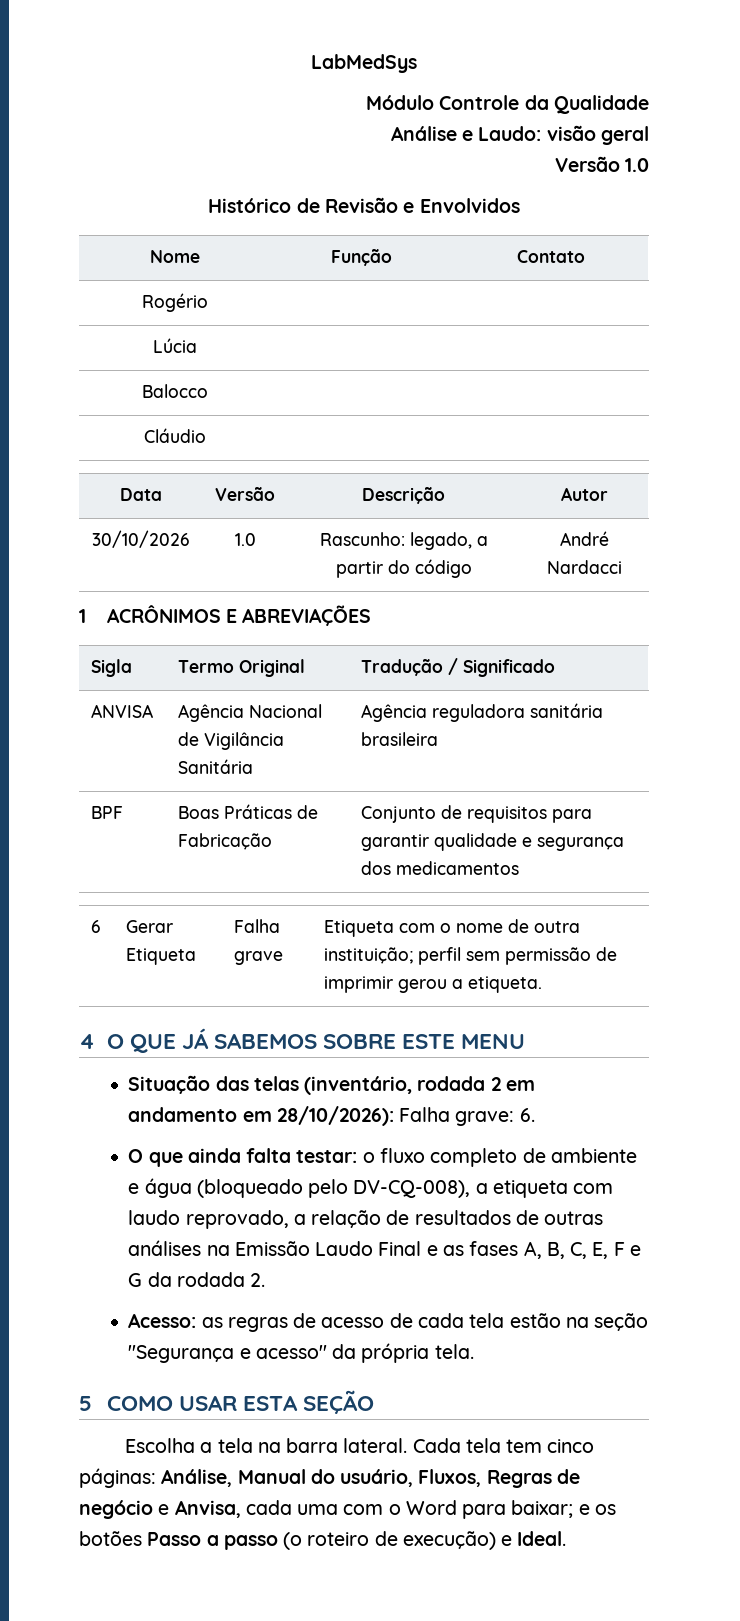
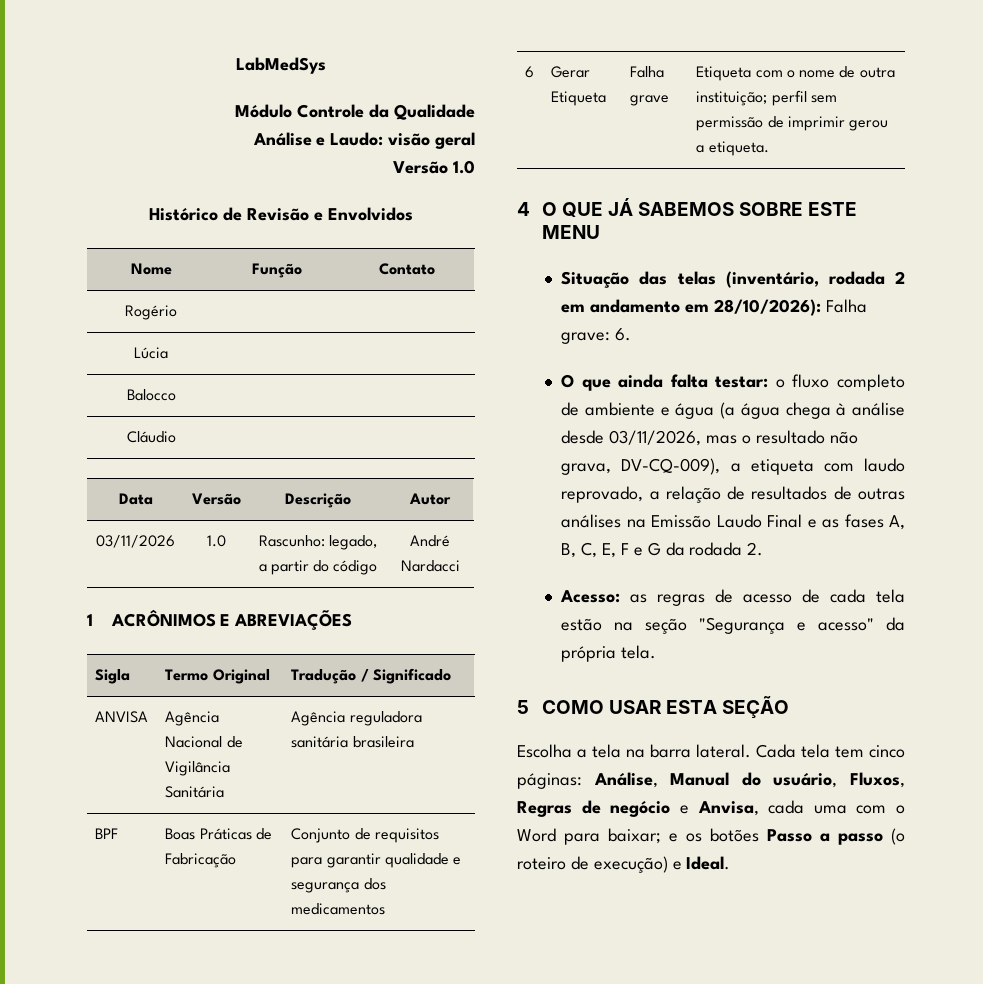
[92,530,190,548] 30/10/2026 -> [96,535,175,548] 03/11/2026
[196,1179,471,1198] (bloqueado pelo DV-CQ-008), -> [720,402,905,419] [561,430,858,446] [561,458,721,475] (a água chega à análise desde 03/11/2026, mas o resultado não grava, DV-CQ-009),

